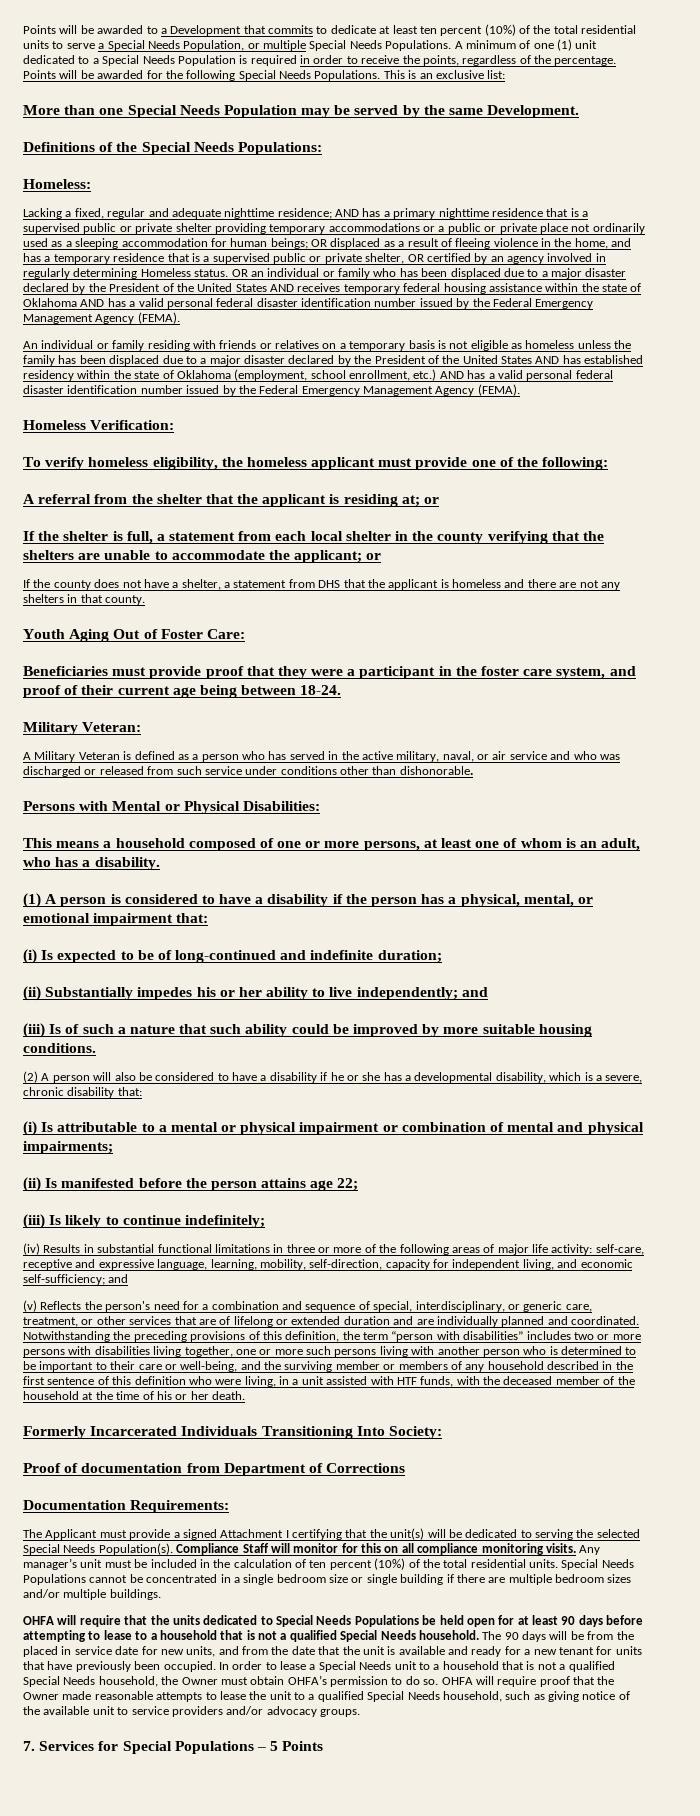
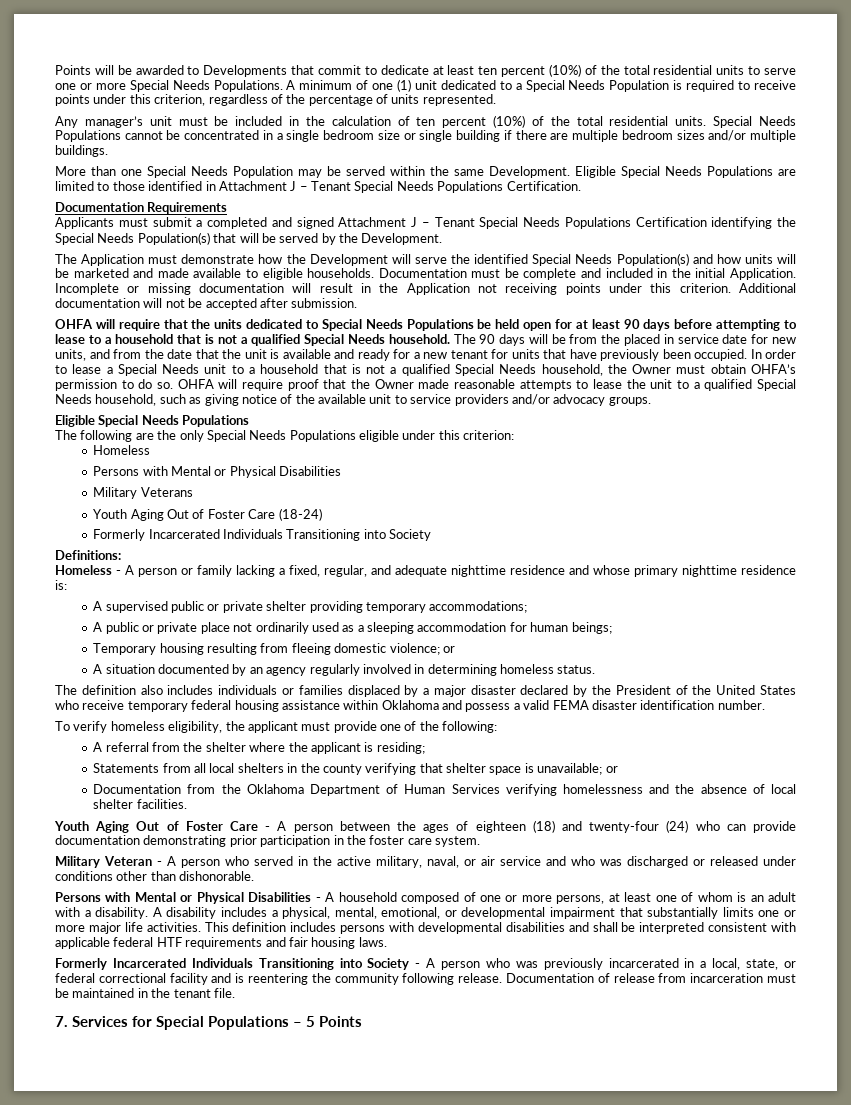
[160,25,313,36] a Development that commits -> [203,65,361,77] Developments that commit
[98,40,306,51] a Special Needs Population, or multiple -> [55,83,126,90] one or more
[300,55,617,66] [23,70,506,81] [23,105,580,118] [23,142,322,155] [23,179,91,189] [23,208,588,219] [23,223,645,234] [23,238,632,249] [23,253,606,264] [23,268,627,279] [23,283,642,294] [23,298,594,309] [23,312,180,324] [23,340,632,351] [23,355,644,366] [23,369,613,381] [23,384,520,396] [23,420,175,430] [23,457,609,470] [23,494,440,507] [23,531,604,544] [23,550,382,563] [23,579,620,590] [23,594,146,605] [23,629,245,642] [23,666,636,679] [23,685,342,698] [23,722,142,735] [23,751,620,762] [23,766,473,777] [23,801,320,814] [23,838,641,851] [23,857,160,870] [23,893,593,908] [23,913,209,926] [23,949,442,964] [23,986,488,1001] [23,1023,592,1038] [23,1043,96,1053] [23,1071,643,1083] [23,1087,142,1098] [23,1121,644,1136] [23,1141,113,1154] [23,1177,359,1192] [23,1214,265,1229] [23,1243,644,1255] [23,1259,633,1270] [23,1274,129,1285] [23,1300,592,1312] [23,1316,639,1327] [23,1331,641,1342] [23,1346,637,1357] [23,1361,633,1372] [23,1376,635,1387] [23,1391,245,1400] [23,1426,442,1439] [23,1463,406,1476] [23,1500,230,1513] [23,1528,640,1540] [23,1543,576,1555] in order to receive the points, regardless of the percentage. Points will be awarded for the following Special Needs Populations. This is an exclusive list: // More than one Special Needs Population may be served by the same Development. // Definitions of the Special Needs Populations: // Homeless: // Lacking a fixed, regular and adequate nighttime residence; AND has a primary nighttime residence that is a supervised public or private shelter providing temporary accommodations or a public or private place not ordinarily used as a sleeping accommodation for human beings; OR displaced as a result of fleeing violence in the home, and has a temporary residence that is a supervised public or private shelter, OR certified by an agency involved in regularly determining Homeless status. OR an individual or family who has been displaced due to a major disaster declared by the President of the United States AND receives temporary federal housing assistance within the state of Oklahoma AND has a valid personal federal disaster identification number issued by the Federal Emergency Management Agency (FEMA). // An individual or family residing with friends or relatives on a temporary basis is not eligible as homeless unless the family has been displaced due to a major disaster declared by the President of the United States AND has established residency within the state of Oklahoma (employment, school enrollment, etc.) AND has a valid personal federal disaster identification number issued by the Federal Emergency Management Agency (FEMA). // Homeless Verification: // To verify homeless eligibility, the homeless applicant must provide one of the following: // A referral from the shelter that the applicant is residing at; or // If the shelter is full, a statement from each local shelter in the county verifying that the shelters are unable to accommodate the applicant; or // If the county does not have a shelter, a statement from DHS that the applicant is homeless and there are not any shelters in that county. // Youth Aging Out of Foster Care: // Beneficiaries must provide proof that they were a participant in the foster care system, and proof of their current age being between 18-24. // Military Veteran: // A Military Veteran is defined as a person who has served in the active military, naval, or air service and who was discharged or released from such service under conditions other than dishonorable. // Persons with Mental or Physical Disabilities: // This means a household composed of one or more persons, at least one of whom is an adult, who has a disability. // (1) A person is considered to have a disability if the person has a physical, mental, or emotional impairment that: // (i) Is expected to be of long-continued and indefinite duration; // (ii) Substantially impedes his or her ability to live independently; and // (iii) Is of such a nature that such ability could be improved by more suitable housing conditions. // (2) A person will also be considered to have a disability if he or she has a developmental disability, which is a severe, chronic disability that: // (i) Is attributable to a mental or physical impairment or combination of mental and physical impairments; // (ii) Is manifested before the person attains age 22; // (iii) Is likely to continue indefinitely; // (iv) Results in substantial functional limitations in three or more of the following areas of major life activity: self-care, receptive and expressive language, learning, mobility, self-direction, capacity for independent living, and economic self-sufficiency; and // (v) Reflects the person's need for a combination and sequence of special, interdisciplinary, or generic care, treatment, or other services that are of lifelong or extended duration and are individually planned and coordinated. Notwithstanding the preceding provisions of this definition, the term “person with disabilities” includes two or more persons with disabilities living together, one or more such persons living with another person who is determined to be important to their care or well-being, and the surviving member or members of any household described in the first sentence of this definition who were living, in a unit assisted with HTF funds, with the deceased member of the household at the time of his or her death. // Formerly Incarcerated Individuals Transitioning Into Society: // Proof of documentation from Department of Corrections // Documentation Requirements: // The Applicant must provide a signed Attachment I certifying that the unit(s) will be dedicated to serving the selected Special Needs Population(s). Compliance Staff will monitor for this on all compliance monitoring visits. -> [738,80,797,90] [55,94,496,106] to receive points under this criterion, regardless of the percentage of units represented. //
(161, 1594) none -> [55,166,796,178] [55,181,581,193] [55,202,228,214] [55,217,796,229] [55,232,443,245] [55,253,797,266] [55,268,797,280] [55,283,796,295] [55,298,358,310] // More than one Special Needs Population may be served within the same Development. Eligible Special Needs Populations are limited to those identified in Attachment J – Tenant Special Needs Populations Certification. // Documentation Requirements // Applicants must submit a completed and signed Attachment J – Tenant Special Needs Populations Certification identifying the Special Needs Population(s) that will be served by the Development. // The Application must demonstrate how the Development will serve the identified Special Needs Population(s) and how units will be marketed and made available to eligible households. Documentation must be complete and included in the initial Application. Incomplete or missing documentation will result in the Application not receiving points under this criterion. Additional documentation will not be accepted after submission.
(360, 1713) none -> [55,415,250,427] [55,430,515,442] [93,445,151,455] [93,466,342,478] [93,487,193,499] [93,508,322,521] [93,529,432,541] [55,550,121,560] [55,565,796,577] [55,580,67,590] [93,601,528,613] [93,622,612,634] [93,643,455,655] [93,664,596,676] [55,685,796,697] [55,700,765,712] [55,721,498,733] [93,742,425,754] [93,763,618,775] [93,784,796,796] [93,799,187,809] [54,820,797,833] [55,835,480,847] [55,856,796,868] [55,871,255,881] [55,892,797,904] [55,907,797,919] [55,922,796,934] [55,937,387,949] [55,958,796,970] [55,973,796,985] [55,988,235,998] // Eligible Special Needs Populations // The following are the only Special Needs Populations eligible under this criterion: // Homeless // Persons with Mental or Physical Disabilities // Military Veterans // Youth Aging Out of Foster Care (18-24) // Formerly Incarcerated Individuals Transitioning into Society // Definitions: // Homeless - A person or family lacking a fixed, regular, and adequate nighttime residence and whose primary nighttime residence is: // A supervised public or private shelter providing temporary accommodations; // A public or private place not ordinarily used as a sleeping accommodation for human beings; // Temporary housing resulting from fleeing domestic violence; or // A situation documented by an agency regularly involved in determining homeless status. // The definition also includes individuals or families displaced by a major disaster declared by the President of the United States who receive temporary federal housing assistance within Oklahoma and possess a valid FEMA disaster identification number. // To verify homeless eligibility, the applicant must provide one of the following: // A referral from the shelter where the applicant is residing; // Statements from all local shelters in the county verifying that shelter space is unavailable; or // Documentation from the Oklahoma Department of Human Services verifying homelessness and the absence of local shelter facilities. // Youth Aging Out of Foster Care - A person between the ages of eighteen (18) and twenty-four (24) who can provide documentation demonstrating prior participation in the foster care system. // Military Veteran - A person who served in the active military, naval, or air service and who was discharged or released under conditions other than dishonorable. // Persons with Mental or Physical Disabilities - A household composed of one or more persons, at least one of whom is an adult with a disability. A disability includes a physical, mental, emotional, or developmental impairment that substantially limits one or more major life activities. This definition includes persons with developmental disabilities and shall be interpreted consistent with applicable federal HTF requirements and fair housing laws. // Formerly Incarcerated Individuals Transitioning into Society - A person who was previously incarcerated in a local, state, or federal correctional facility and is reentering the community following release. Documentation of release from incarceration must be maintained in the tenant file.

